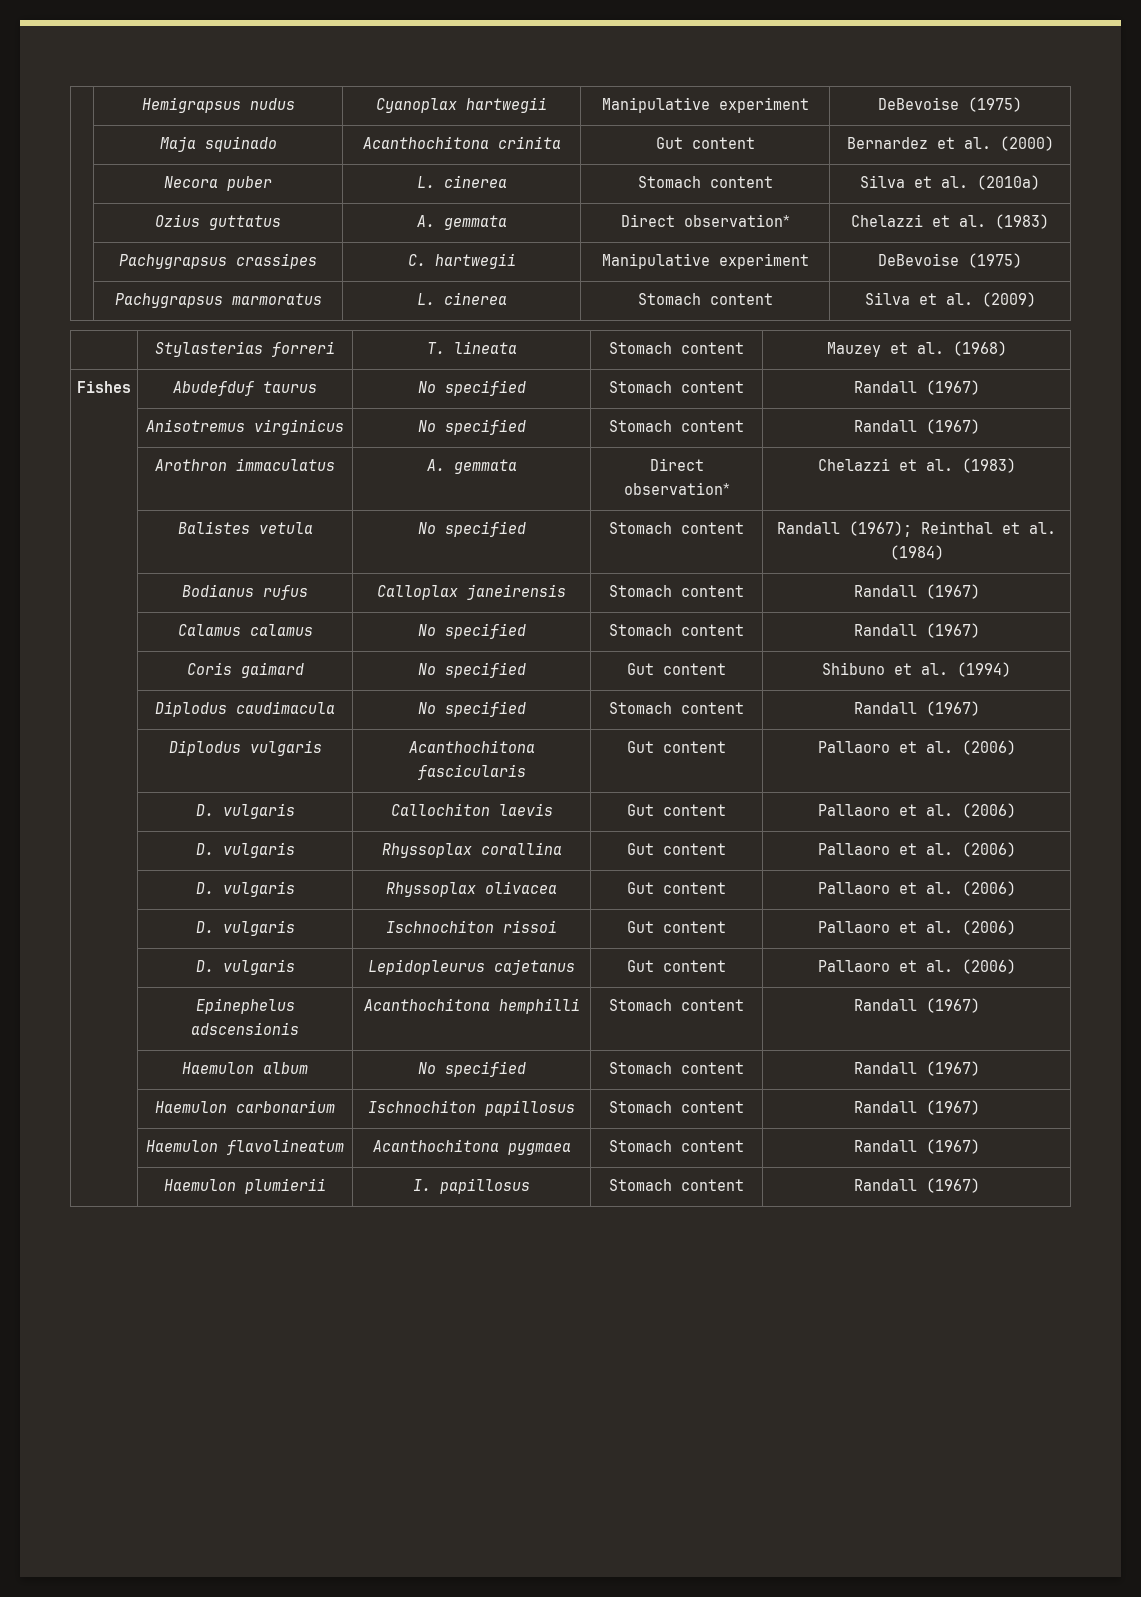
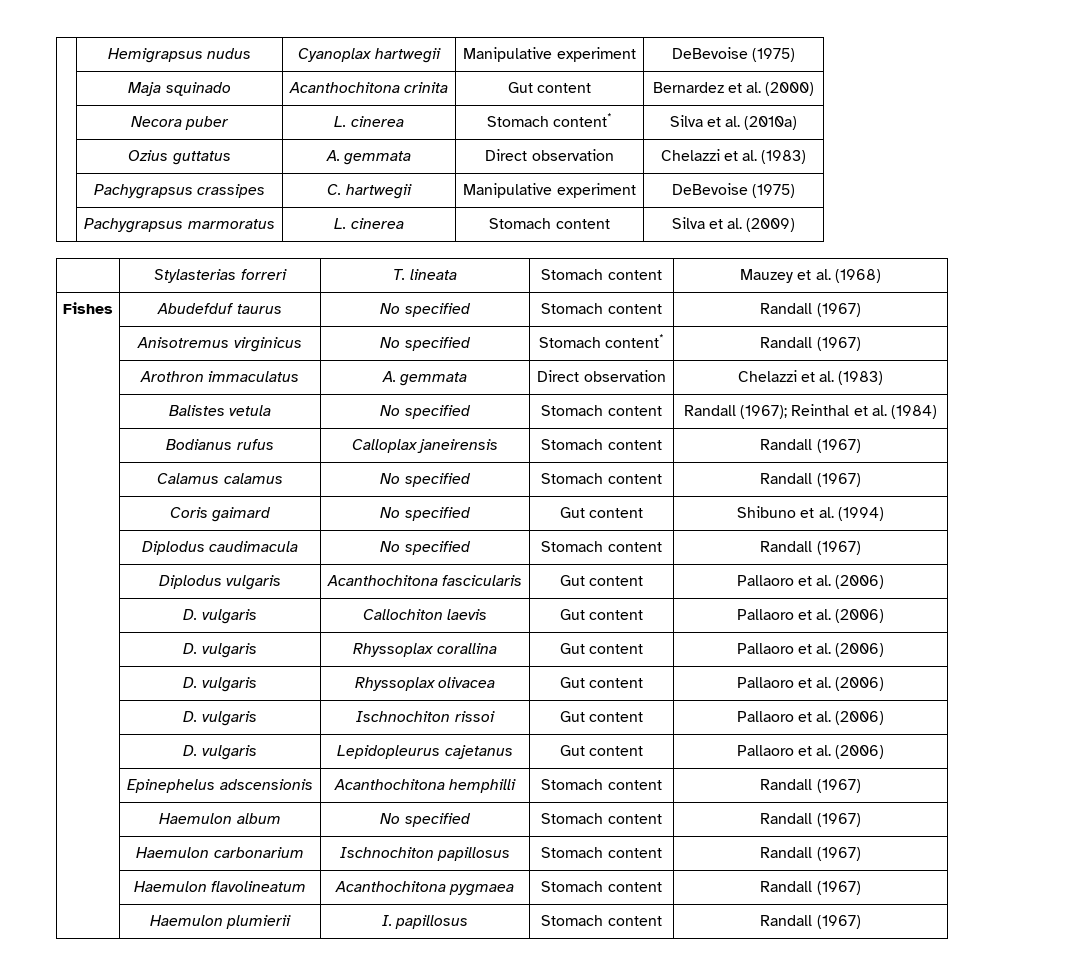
[709,176,773,188] content -> [553,113,613,127] content*
[683,214,790,227] observation* -> [531,149,614,161] observation
[681,420,744,432] content -> [605,334,665,348] content*
[623,482,730,495] observation* -> [583,370,666,382] observation

